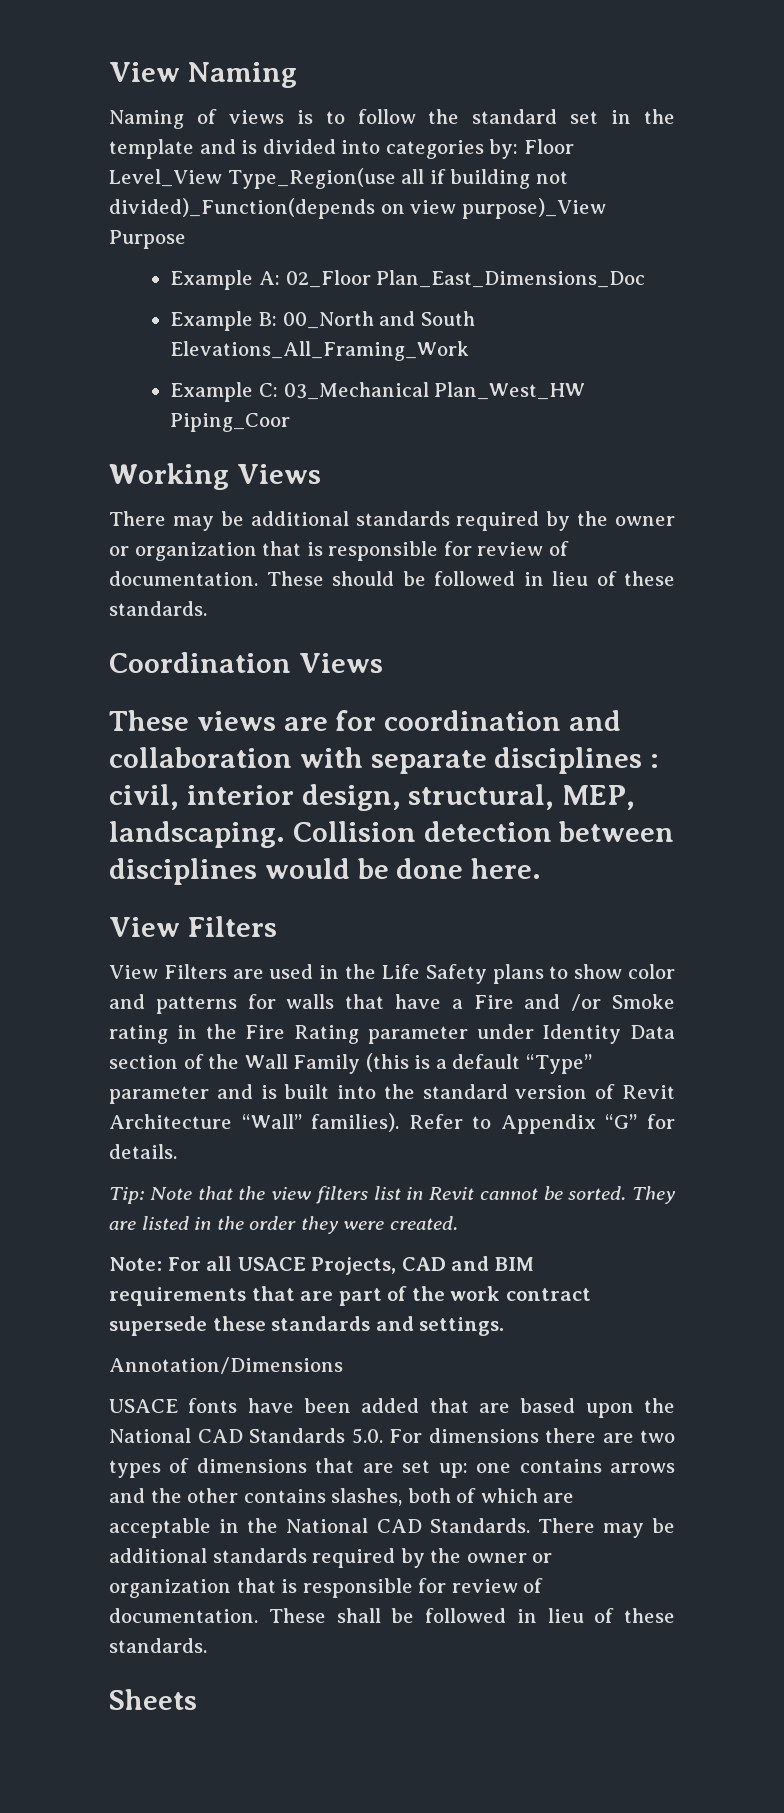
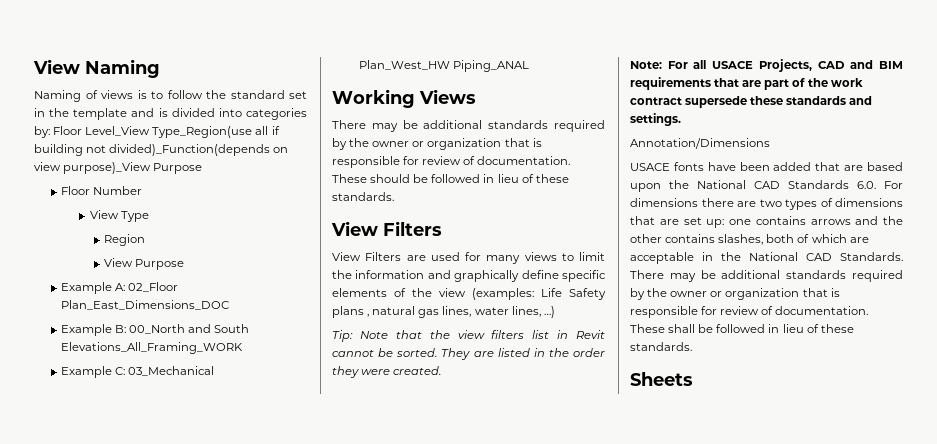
(186, 239) none -> [60,186,143,195] [89,210,149,222] [103,234,145,246] [103,258,185,270] // Floor Number // View Type // Region // View Purpose
[376,270,646,288] Plan_East_Dimensions_Doc -> [60,300,229,310] Plan_East_Dimensions_DOC
[170,341,470,361] Elevations_All_Framing_Work -> [60,342,243,354] Elevations_All_Framing_WORK
[170,413,291,432] Piping_Coor -> [453,60,530,72] Piping_ANAL
[109,652,383,673] [109,710,622,731] [109,747,660,774] [109,784,636,811] [109,821,675,848] [109,858,542,885] // Coordination Views // These views are for coordination and collaboration with separate disciplines : civil, interior design, structural, MEP, landscaping. Collision detection between disciplines would be done here. -> (394, 196) none
[319,964,675,984] [109,994,675,1014] [109,1024,675,1044] [109,1053,592,1074] [109,1084,675,1104] [109,1113,675,1134] [109,1144,177,1159] in the Life Safety plans to show color and patterns for walls that have a Fire and /or Smoke rating in the Fire Rating parameter under Identity Data section of the Wall Family (this is a default “Type” parameter and is built into the standard version of Revit Architecture “Wall” families). Refer to Appendix “G” for details. -> [465,252,605,264] [332,270,606,282] [332,288,606,300] [332,306,555,318] for many views to limit the information and graphically define specific elements of the view (examples: Life Safety plans , natural gas lines, water lines, …)
[351,1428,383,1444] 5.0. -> [857,181,876,189] 6.0.

